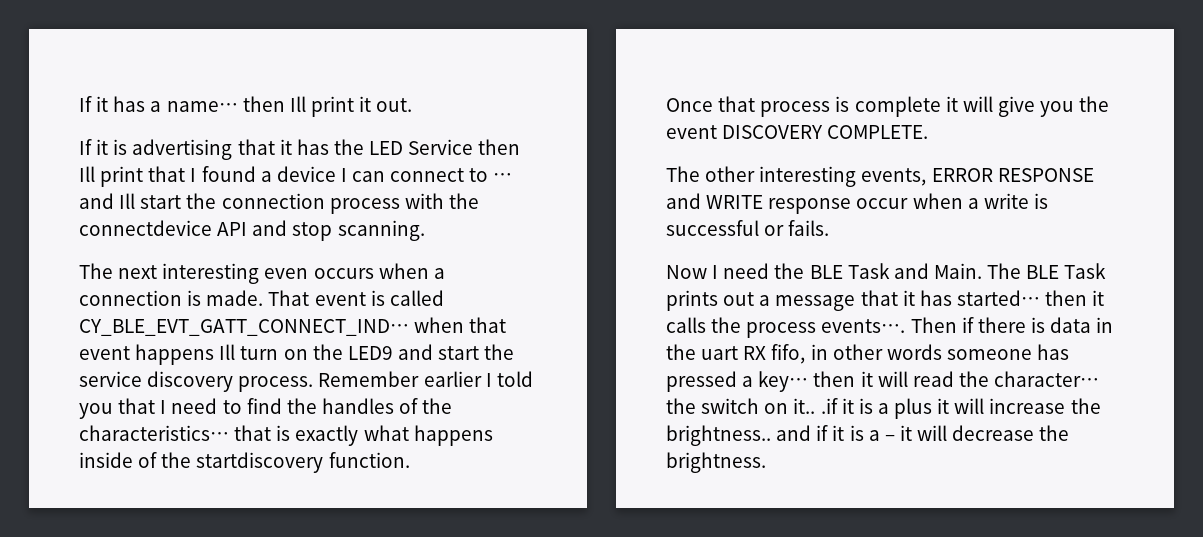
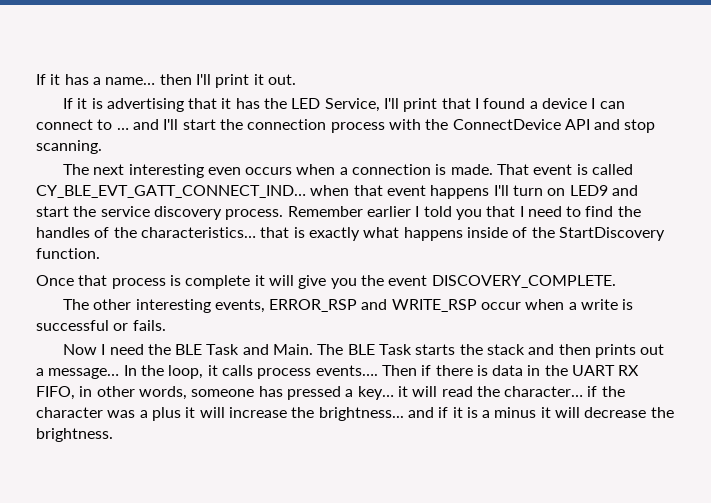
[289,96,306,112] Ill -> [195,74,211,85] I'll
[408,139,521,155] [79,166,95,182] Service then Ill -> [324,98,400,112] Service, I'll
[119,193,136,209] Ill -> [163,119,179,130] I'll
[79,220,212,236] connectdevice -> [452,119,561,130] ConnectDevice
[219,344,236,360] Ill -> [493,185,509,196] I'll
[312,344,343,360] the -> (566, 192) none
[196,452,324,473] startdiscovery -> [558,227,665,241] StartDiscovery
[722,125,929,139] DISCOVERY COMPLETE. -> [431,275,616,288] DISCOVERY_COMPLETE.
[931,168,1094,182] [666,193,852,214] ERROR RESPONSE and WRITE response -> [269,299,477,312] ERROR_RSP and WRITE_RSP
[666,290,1088,311] prints out a message that it has started… then -> [415,344,665,358] [36,365,204,379] starts the stack and then prints out a message… In the loop,
[711,317,742,333] the -> (253, 370) none
[701,344,806,364] uart RX fifo, -> [572,365,640,376] [36,386,75,400] UART RX FIFO,
[886,344,942,360] words -> [138,386,187,400] words,
[813,371,856,387] then -> (394, 393) none
[666,398,873,414] the switch on it.. .if it is -> [587,386,625,397] [36,407,136,418] if the character was
[666,425,771,446] brightness.. -> [318,407,404,421] brightness...
[884,435,895,441] – -> [494,407,537,418] minus

